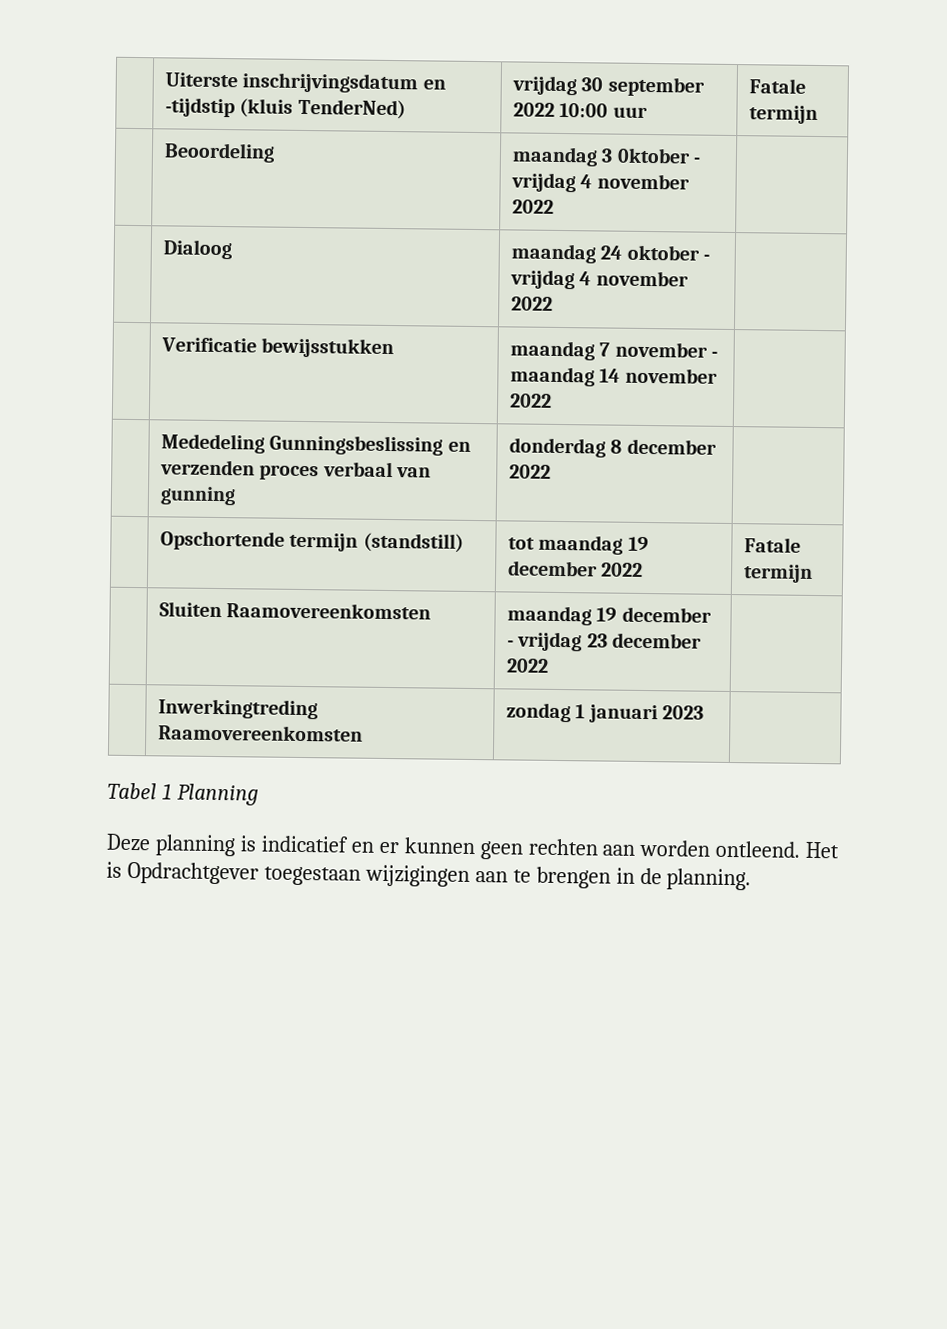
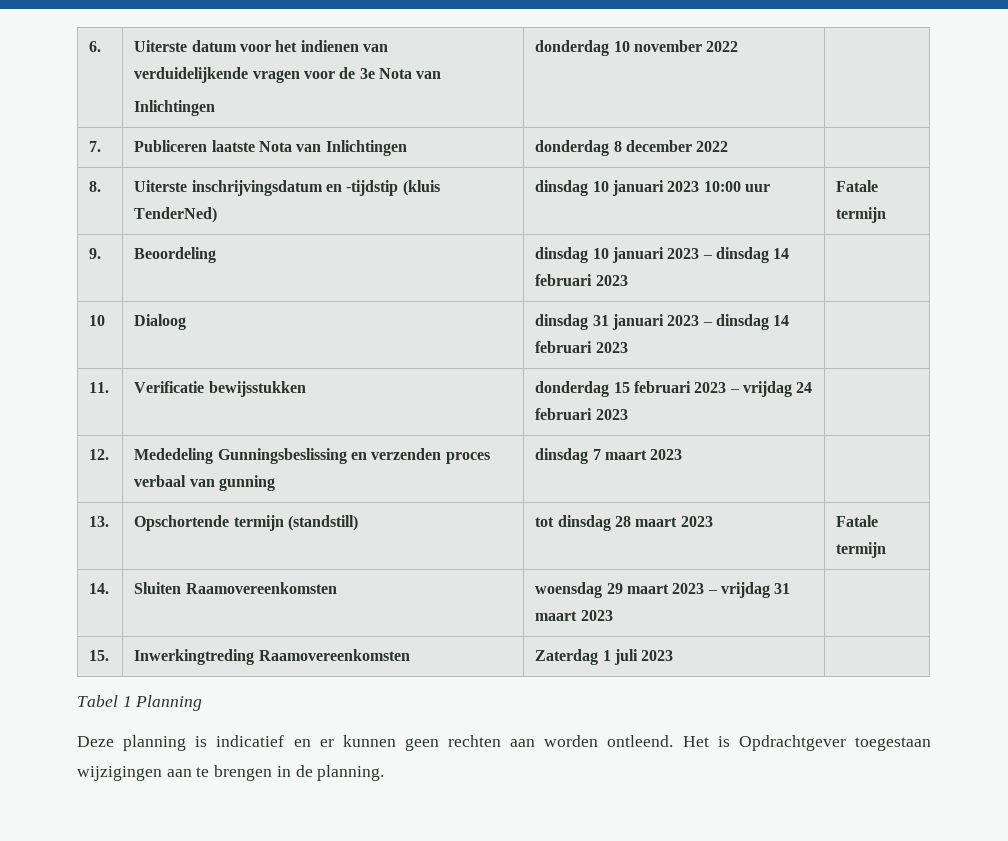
(165, 80) none -> [89,41,102,52] [134,40,388,52] [134,67,442,83] [134,100,216,116] [535,40,739,56] [89,141,102,152] [134,140,407,156] [535,140,729,156] [89,181,102,192] 6. | Uiterste datum voor het indienen van // verduidelijkende vragen voor de 3e Nota van // Inlichtingen | donderdag 10 november 2022 | // 7. | Publiceren laatste Nota van Inlichtingen | donderdag 8 december 2022 | // 8.
[512,75,705,97] [513,102,556,117] vrijdag 30 september 2022 -> [535,180,700,196] dinsdag 10 januari 2023
(819, 114) none -> [89,248,102,259] 9.
[512,146,701,167] [511,172,690,193] [512,199,555,214] [163,239,233,260] [511,243,711,264] [510,269,689,290] [511,296,554,311] [161,337,395,359] [510,340,719,361] [510,366,718,387] [510,393,553,408] maandag 3 0ktober - vrijdag 4 november 2022 | // | Dialoog | maandag 24 oktober - vrijdag 4 november 2022 | // | Verificatie bewijsstukken | maandag 7 november - maandag 14 november 2022 | // -> [535,247,790,263] [535,274,628,286] [89,315,106,326] [134,314,187,330] [535,314,790,330] [535,341,628,353] [89,382,110,393] [134,381,306,397] [535,381,813,397] [535,408,628,420] [89,449,110,460] dinsdag 10 januari 2023 – dinsdag 14 februari 2023 | // 10 | Dialoog | dinsdag 31 januari 2023 – dinsdag 14 februari 2023 | // 11. | Verificatie bewijsstukken | donderdag 15 februari 2023 – vrijdag 24 februari 2023 | // 12.
[509,437,717,458] [509,464,552,479] donderdag 8 december 2022 | // -> [535,448,683,464] [89,516,110,527] dinsdag 7 maart 2023 | // 13.
[538,534,649,555] [508,560,644,577] [744,537,802,553] [743,564,814,583] maandag 19 december 2022 | Fatale termijn // -> [557,515,713,531] [836,515,879,527] [836,542,887,558] [89,583,110,594] dinsdag 28 maart 2023 | Fatale termijn // 14.
[507,605,712,626] [507,631,703,652] [506,658,550,673] maandag 19 december - vrijdag 23 december 2022 | // -> [535,582,791,598] [535,610,613,621] [89,650,110,661] woensdag 29 maart 2023 – vrijdag 31 maart 2023 | // 15.
[506,702,658,724] zondag 1 januari -> [535,649,639,665] Zaterdag 1 juli

